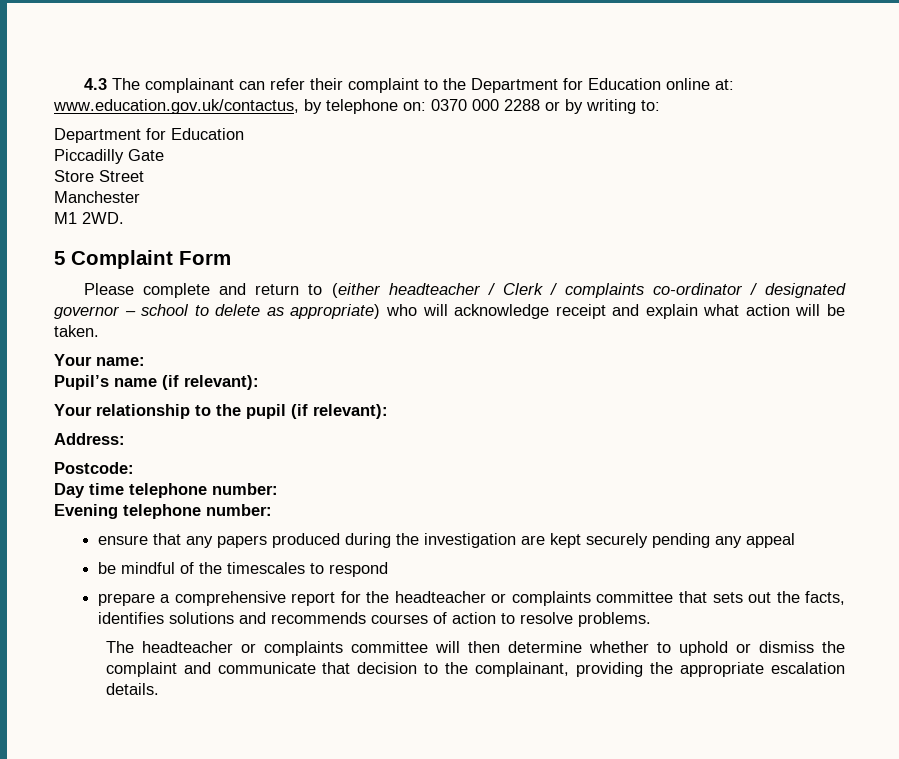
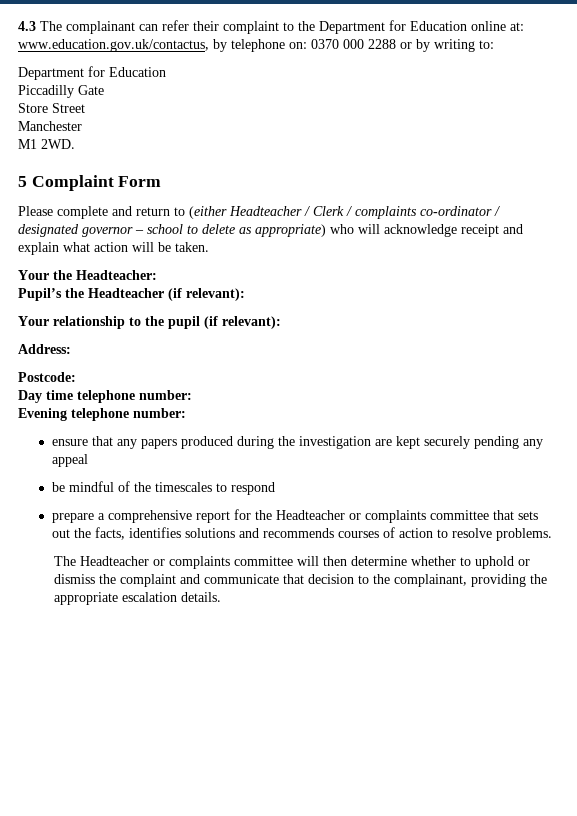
[388,283,481,295] headteacher -> [229,206,302,216] Headteacher
[96,357,145,366] name: -> [53,270,157,280] the Headteacher:
[114,378,157,387] name -> [65,288,164,298] the Headteacher
[394,591,486,603] headteacher -> [275,510,345,520] Headteacher
[141,641,233,653] headteacher -> [80,556,150,566] Headteacher

